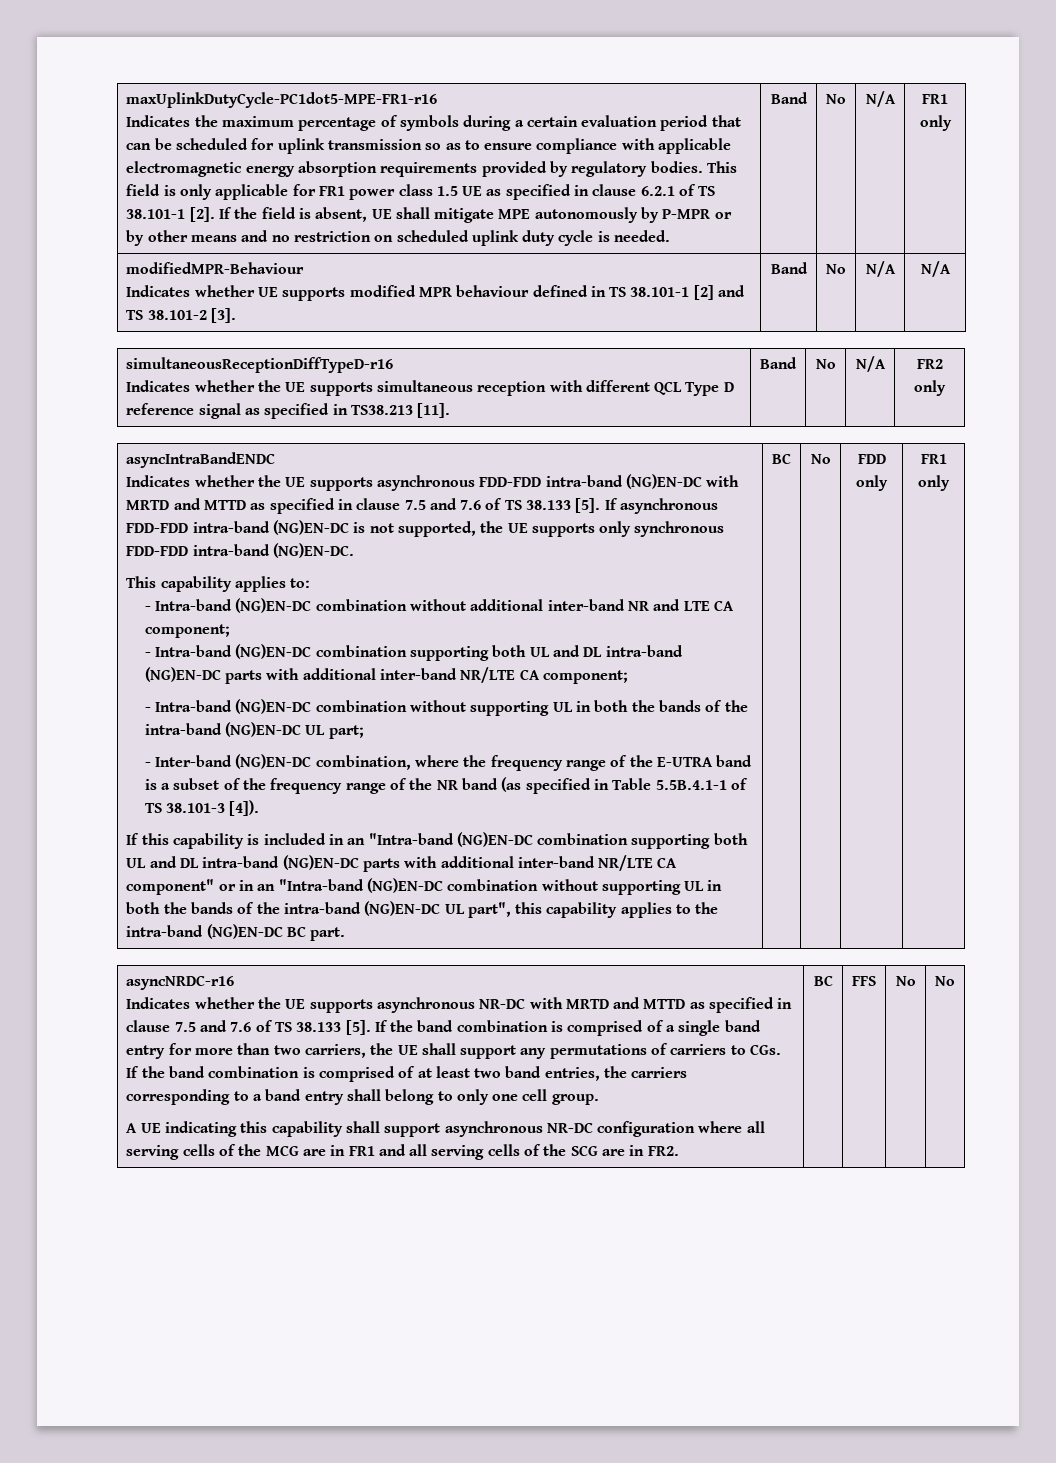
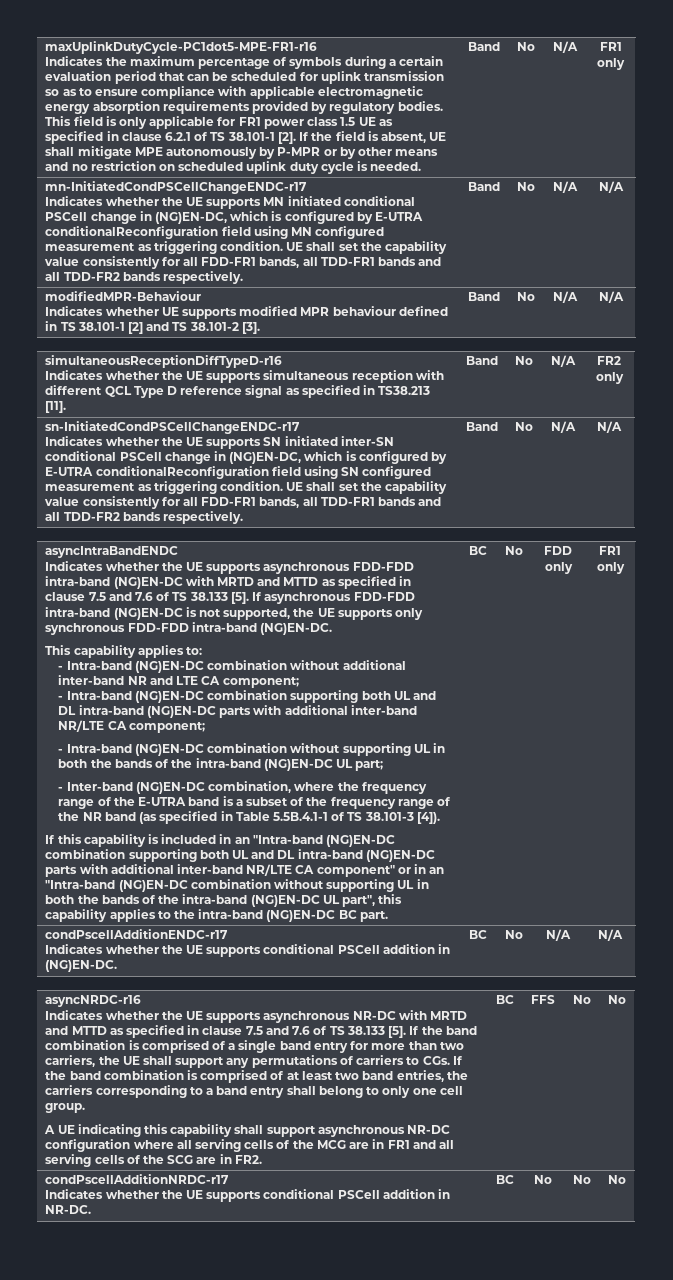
(952, 123) none -> [45,181,308,194] [45,196,415,209] [45,211,424,224] [45,226,385,239] [45,241,448,254] [44,256,442,269] [45,271,244,284] [467,182,500,191] [517,182,535,191] [552,181,578,193] [598,181,624,193] // mn-InitiatedCondPSCellChangeENDC-r17 // Indicates whether the UE supports MN initiated conditional PSCell change in (NG)EN-DC, which is configured by E-UTRA conditionalReconfiguration field using MN configured measurement as triggering condition. UE shall set the capability value consistently for all FDD-FR1 bands, all TDD-FR1 bands and all TDD-FR2 bands respectively. | Band | No | N/A | N/A
(946, 388) none -> [45,421,301,434] [45,436,394,449] [45,451,448,464] [45,466,432,479] [45,481,448,494] [44,496,442,509] [45,511,244,524] [465,422,498,431] [515,422,533,431] [550,421,576,433] [597,421,622,433] // sn-InitiatedCondPSCellChangeENDC-r17 // Indicates whether the UE supports SN initiated inter-SN conditional PSCell change in (NG)EN-DC, which is configured by E-UTRA conditionalReconfiguration field using SN configured measurement as triggering condition. UE shall set the capability value consistently for all FDD-FR1 bands, all TDD-FR1 bands and all TDD-FR2 bands respectively. | Band | No | N/A | N/A
(950, 483) none -> [45,929,229,939] [45,944,451,957] [45,960,118,972] [469,930,487,939] [504,930,523,939] [546,929,571,941] [598,929,623,941] // condPscellAdditionENDC-r17 // Indicates whether the UE supports conditional PSCell addition in (NG)EN-DC. | BC | No | N/A | N/A
(955, 981) none -> [45,1174,230,1184] [45,1189,451,1202] [45,1205,92,1214] [495,1175,514,1184] [534,1175,552,1184] [572,1175,591,1184] [608,1175,626,1184] // condPscellAdditionNRDC-r17 // Indicates whether the UE supports conditional PSCell addition in NR-DC. | BC | No | No | No

